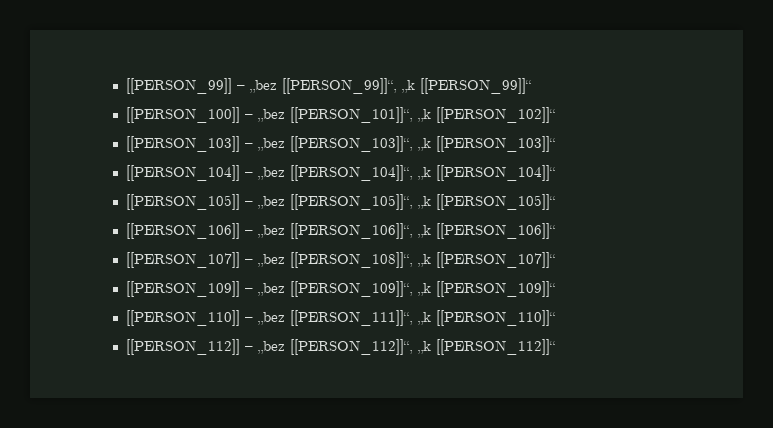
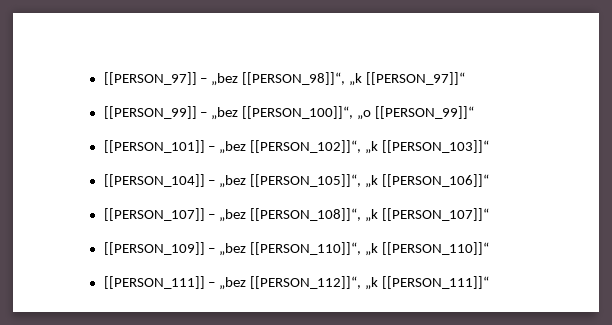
(125, 86) none -> [103,72,466,86] [[PERSON_97]] – „bez [[PERSON_98]]“, „k [[PERSON_97]]“ //
[281,78,415,94] [[PERSON_99]]“, „k -> [242,106,372,120] [[PERSON_100]]“, „o
[125,107,555,123] [125,136,413,152] [[PERSON_100]] – „bez [[PERSON_101]]“, „k [[PERSON_102]]“ // [[PERSON_103]] – „bez [[PERSON_103]]“, -> [103,140,362,154] [[PERSON_101]] – „bez [[PERSON_102]]“,
[289,165,555,181] [125,194,555,210] [125,223,413,239] [[PERSON_104]]“, „k [[PERSON_104]]“ // [[PERSON_105]] – „bez [[PERSON_105]]“, „k [[PERSON_105]]“ // [[PERSON_106]] – „bez [[PERSON_106]]“, -> [250,174,362,187] [[PERSON_105]]“,
[289,281,555,297] [125,310,413,326] [[PERSON_109]]“, „k [[PERSON_109]]“ // [[PERSON_110]] – „bez [[PERSON_111]]“, -> [250,242,362,255] [[PERSON_110]]“,
[125,339,240,355] [[PERSON_112]] -> [103,276,205,289] [[PERSON_111]]
[435,339,555,355] [[PERSON_112]]“ -> [382,276,490,289] [[PERSON_111]]“

